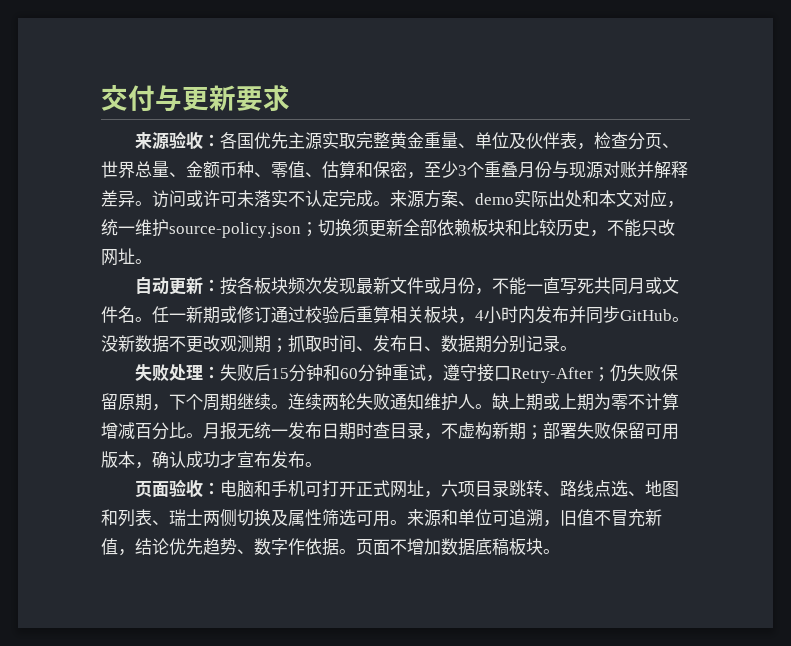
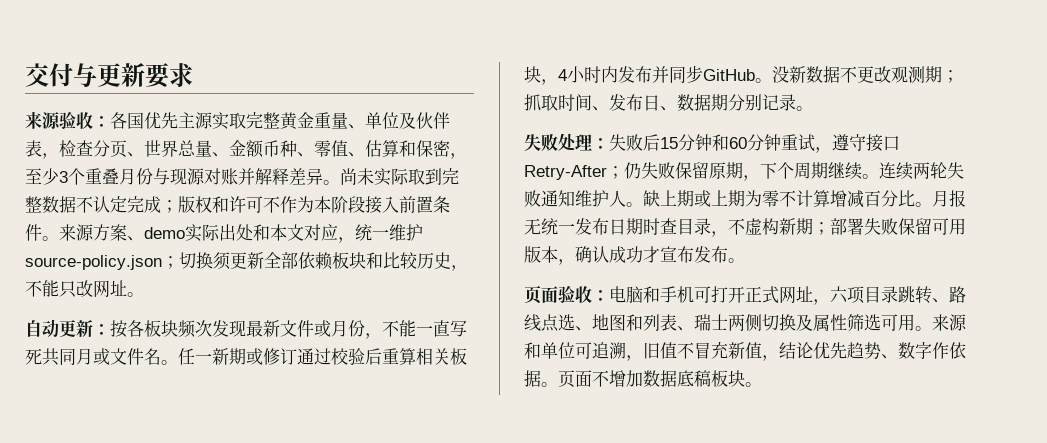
[152,190,373,208] 访问或许可未落实不认定完成 -> [340,168,459,186] [25,196,450,214] [25,224,42,241] 尚未实际取到完整数据不认定完成；版权和许可不作为本阶段接入前置条件

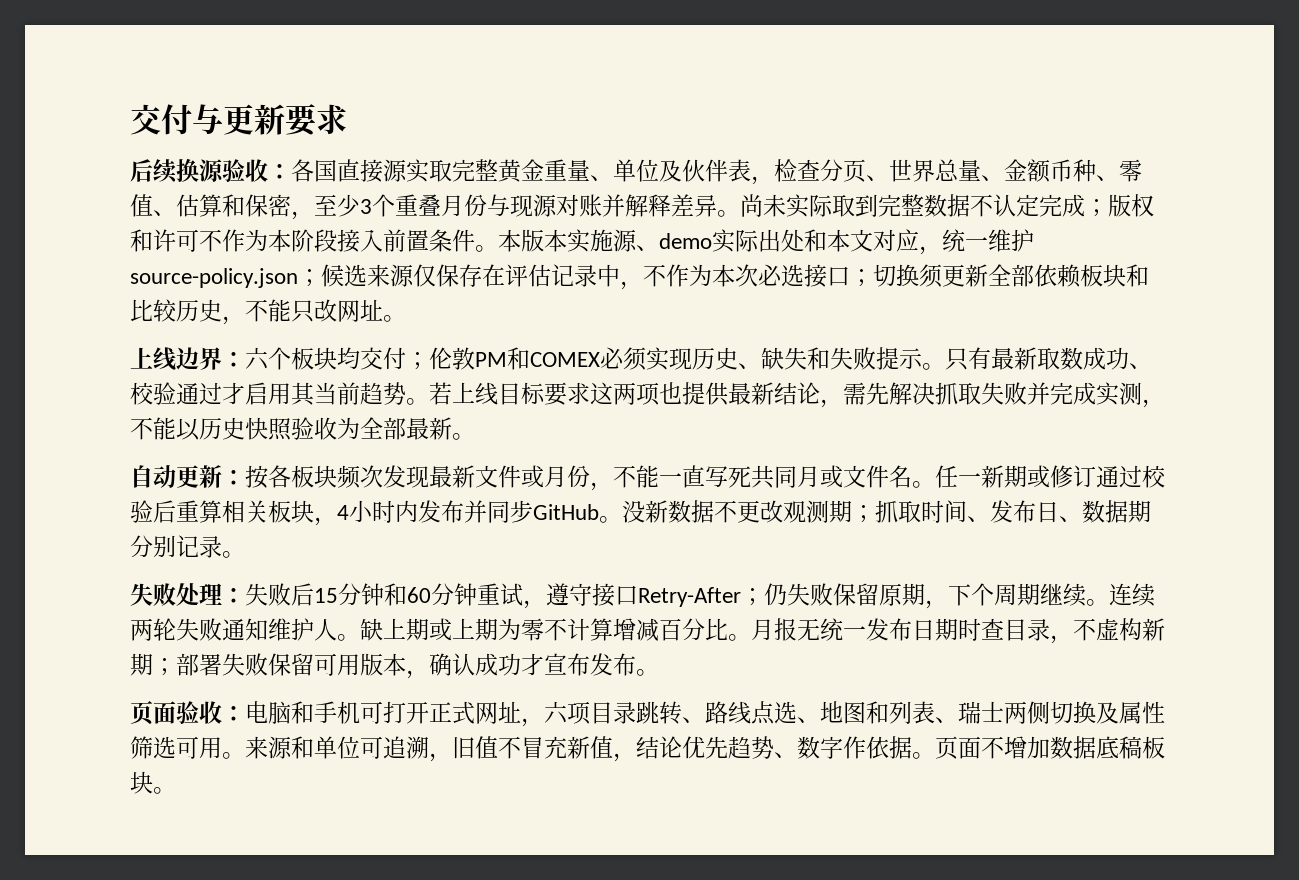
[25,112,42,129] 来 -> [130,158,199,183] 后续换
[144,112,195,129] 优先主 -> [337,159,383,182] 直接
[59,224,127,241] 来源方案 -> [498,229,637,253] 本版本实施源
(179, 262) none -> [321,264,873,290] 候选来源仅保存在评估记录中，不作为本次必选接口；
(144, 294) none -> [130,347,1152,371] [130,382,1165,408] [130,417,475,441] // 上线边界：六个板块均交付；伦敦PM和COMEX必须实现历史、缺失和失败提示。只有最新取数成功、校验通过才启用其当前趋势。若上线目标要求这两项也提供最新结论，需先解决抓取失败并完成实测，不能以历史快照验收为全部最新。

